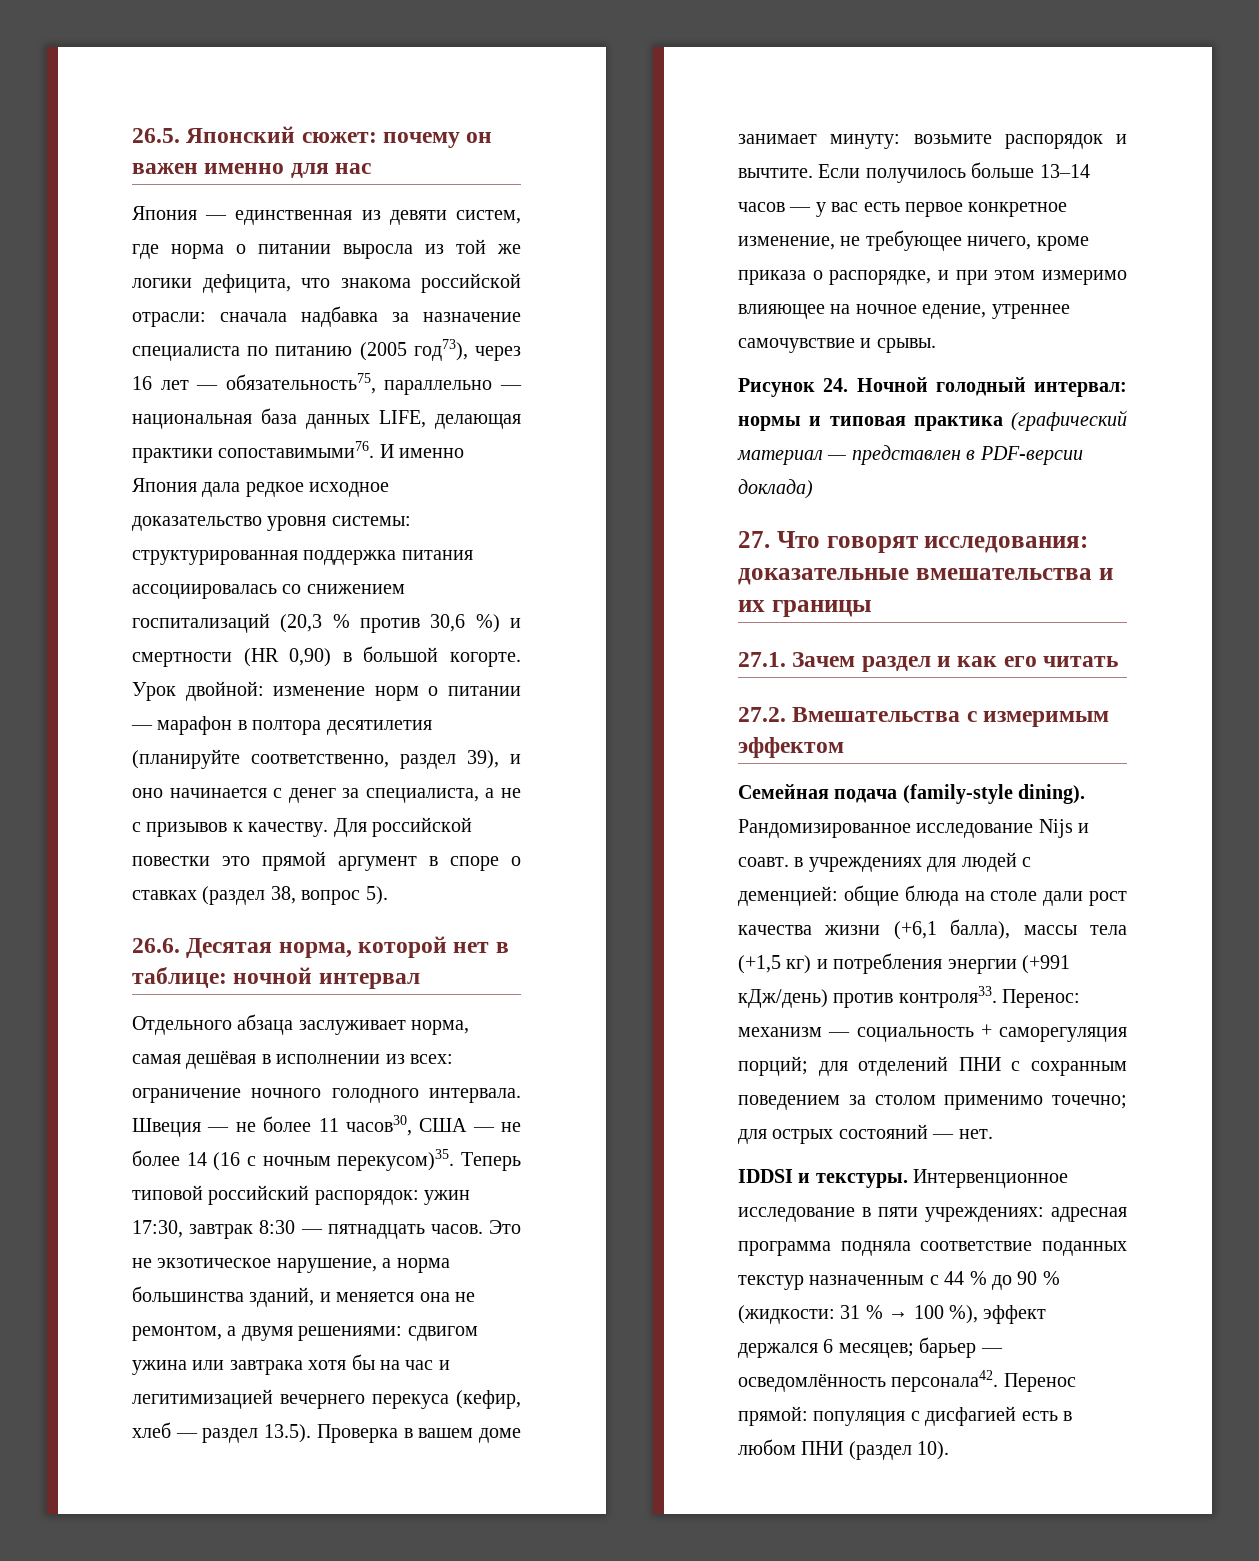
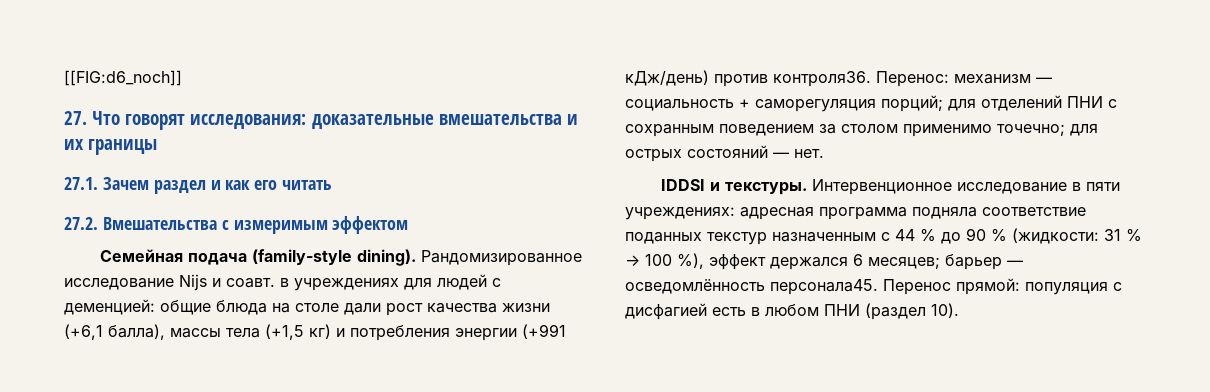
[132,126,493,148] [132,163,372,178] [132,206,521,225] [132,239,521,259] [132,273,521,293] [132,306,521,327] [132,339,521,361] [132,373,522,395] [132,408,521,429] [132,441,465,463] [132,478,390,497] [132,516,411,531] [132,550,473,565] [132,584,405,599] [132,613,521,633] [132,646,521,667] [132,681,521,701] [131,716,432,735] [132,749,521,769] [132,788,521,803] [132,817,472,837] [132,851,521,871] [132,886,388,905] [132,936,509,958] [132,967,420,989] [132,1014,470,1035] [132,1050,453,1069] [132,1088,521,1103] [132,1115,521,1137] [132,1149,521,1171] [132,1185,471,1205] [132,1220,521,1239] [132,1258,450,1273] [132,1286,475,1307] [132,1326,478,1341] [132,1354,450,1375] [132,1389,521,1409] [132,1422,521,1443] [738,134,1127,149] [738,162,1090,183] [738,202,1068,217] [738,230,1089,251] [738,270,1127,285] [738,304,1070,319] [738,338,936,353] [738,377,1127,397] [738,410,1127,431] [737,445,1083,465] [738,479,813,499] 26.5. Японский сюжет: почему он важен именно для нас // Япония — единственная из девяти систем, где норма о питании выросла из той же логики дефицита, что знакома российской отрасли: сначала надбавка за назначение специалиста по питанию (2005 год73), через 16 лет — обязательность75, параллельно — национальная база данных LIFE, делающая практики сопоставимыми76. И именно Япония дала редкое исходное доказательство уровня системы: структурированная поддержка питания ассоциировалась со снижением госпитализаций (20,3 % против 30,6 %) и смертности (HR 0,90) в большой когорте. Урок двойной: изменение норм о питании — марафон в полтора десятилетия (планируйте соответственно, раздел 39), и оно начинается с денег за специалиста, а не с призывов к качеству. Для российской повестки это прямой аргумент в споре о ставках (раздел 38, вопрос 5). // 26.6. Десятая норма, которой нет в таблице: ночной интервал // Отдельного абзаца заслуживает норма, самая дешёвая в исполнении из всех: ограничение ночного голодного интервала. Швеция — не более 11 часов30, США — не более 14 (16 с ночным перекусом)35. Теперь типовой российский распорядок: ужин 17:30, завтрак 8:30 — пятнадцать часов. Это не экзотическое нарушение, а норма большинства зданий, и меняется она не ремонтом, а двумя решениями: сдвигом ужина или завтрака хотя бы на час и легитимизацией вечернего перекуса (кефир, хлеб — раздел 13.5). Проверка в вашем доме занимает минуту: возьмите распорядок и вычтите. Если получилось больше 13–14 часов — у вас есть первое конкретное изменение, не требующее ничего, кроме приказа о распорядке, и при этом измеримо влияющее на ночное едение, утреннее самочувствие и срывы. // Рисунок 24. Ночной голодный интервал: нормы и типовая практика (графический материал — представлен в PDF-версии доклада) -> [64,70,182,86] [[FIG:d6_noch]]
[898,986,997,1008] контроля33. -> [773,71,871,87] контроля36.
[891,1370,999,1392] персонала42. -> [770,279,878,295] персонала45.

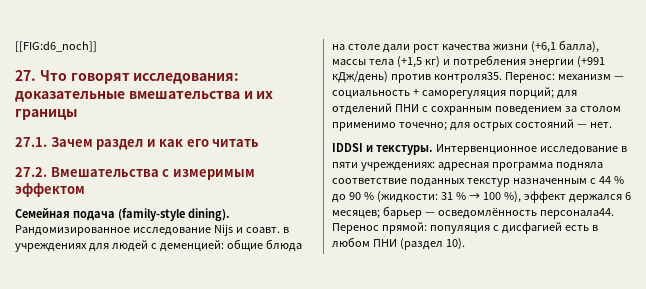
[773,71,871,87] контроля36. -> [433,72,502,83] контроля35.
[770,279,878,295] персонала45. -> [539,208,614,219] персонала44.

